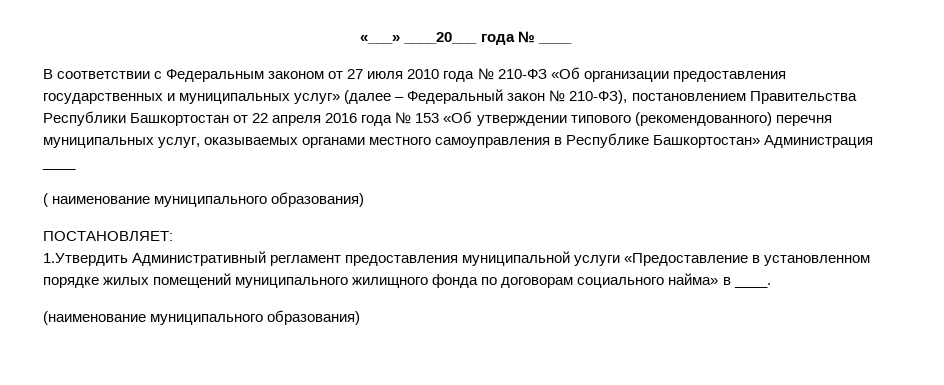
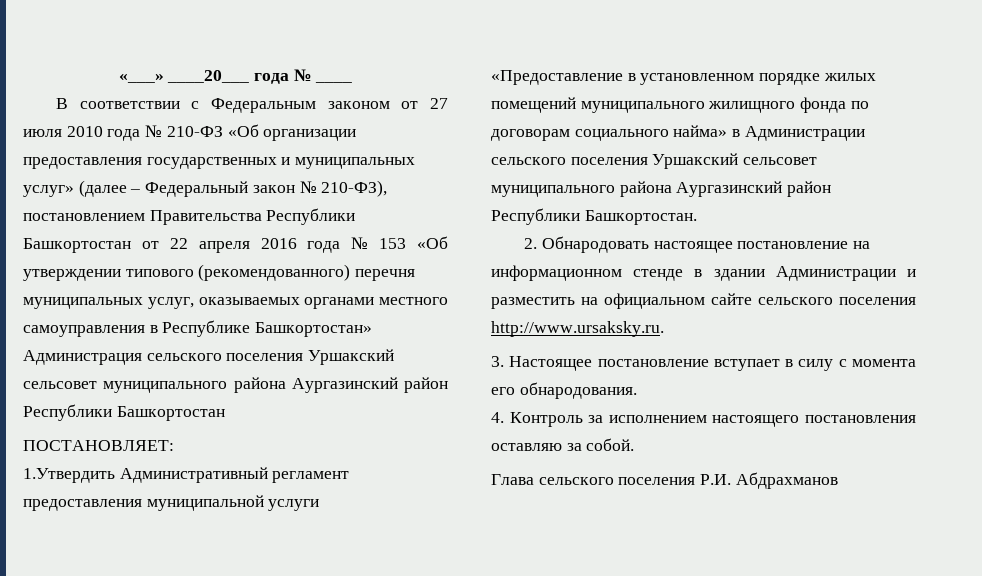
[42,167,76,170] [43,192,365,207] ____ // ( наименование муниципального образования) -> [146,349,395,365] [23,377,448,393] [23,404,225,421] сельского поселения Уршакский сельсовет муниципального района Аургазинский район Республики Башкортостан
[733,283,771,288] [43,310,361,325] ____. // (наименование муниципального образования) -> [744,126,865,141] [491,153,818,169] [491,181,832,197] [491,208,697,225] [524,236,871,253] [491,265,916,281] [491,293,916,309] [491,321,664,337] [491,356,916,371] [491,382,637,399] [491,412,916,427] [491,438,635,451] [491,472,838,489] Администрации сельского поселения Уршакский сельсовет муниципального района Аургазинский район Республики Башкортостан. // 2. Обнародовать настоящее постановление на информационном стенде в здании Администрации и разместить на официальном сайте сельского поселения http://www.ursaksky.ru. // 3. Настоящее постановление вступает в силу с момента его обнародования. // 4. Контроль за исполнением настоящего постановления оставляю за собой. // Глава сельского поселения Р.И. Абдрахманов

